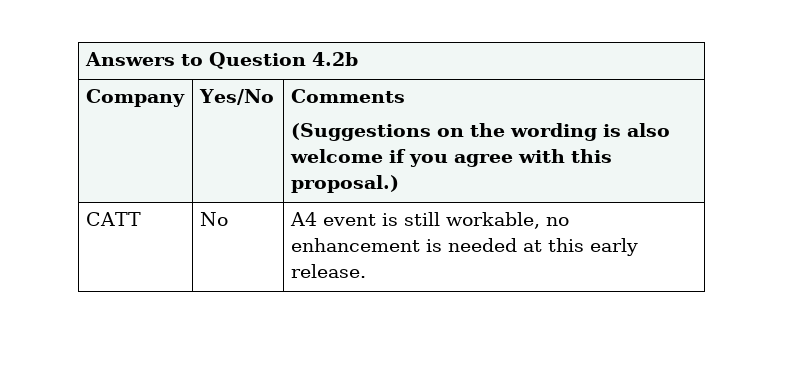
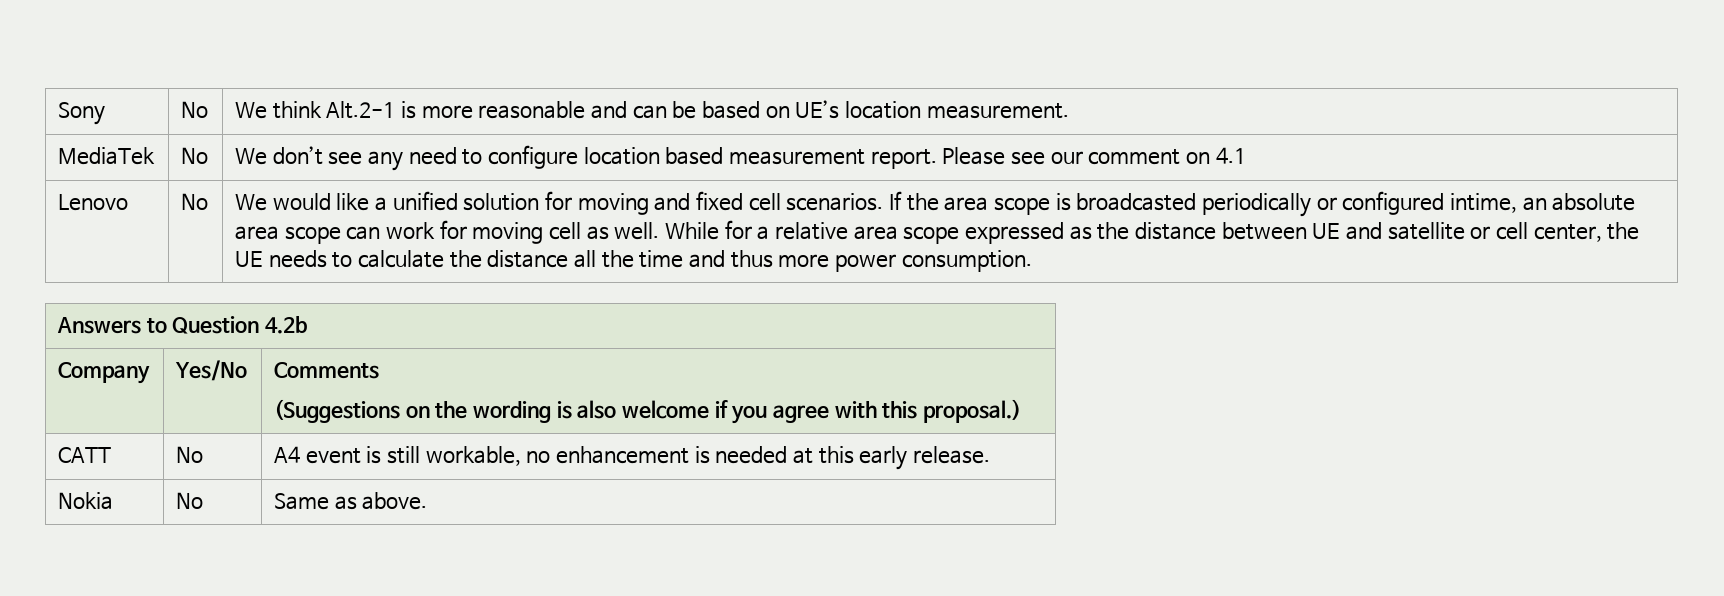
(84, 59) none -> [58,102,106,125] [181,101,209,118] [235,100,1069,119] [58,147,156,165] [181,147,209,164] [235,145,1246,171] [58,194,129,211] [181,193,209,210] [235,191,1636,217] [235,220,1640,244] [235,250,1032,272] Sony | No | We think Alt.2-1 is more reasonable and can be based on UE’s location measurement. // MediaTek | No | We don’t see any need to configure location based measurement report. Please see our comment on 4.1 // Lenovo | No | We would like a unified solution for moving and fixed cell scenarios. If the area scope is broadcasted periodically or configured intime, an absolute area scope can work for moving cell as well. While for a relative area scope expressed as the distance between UE and satellite or cell center, the UE needs to calculate the distance all the time and thus more power consumption. //
(366, 271) none -> [58,492,114,510] [176,492,204,509] [274,492,428,510] // Nokia | No | Same as above.

